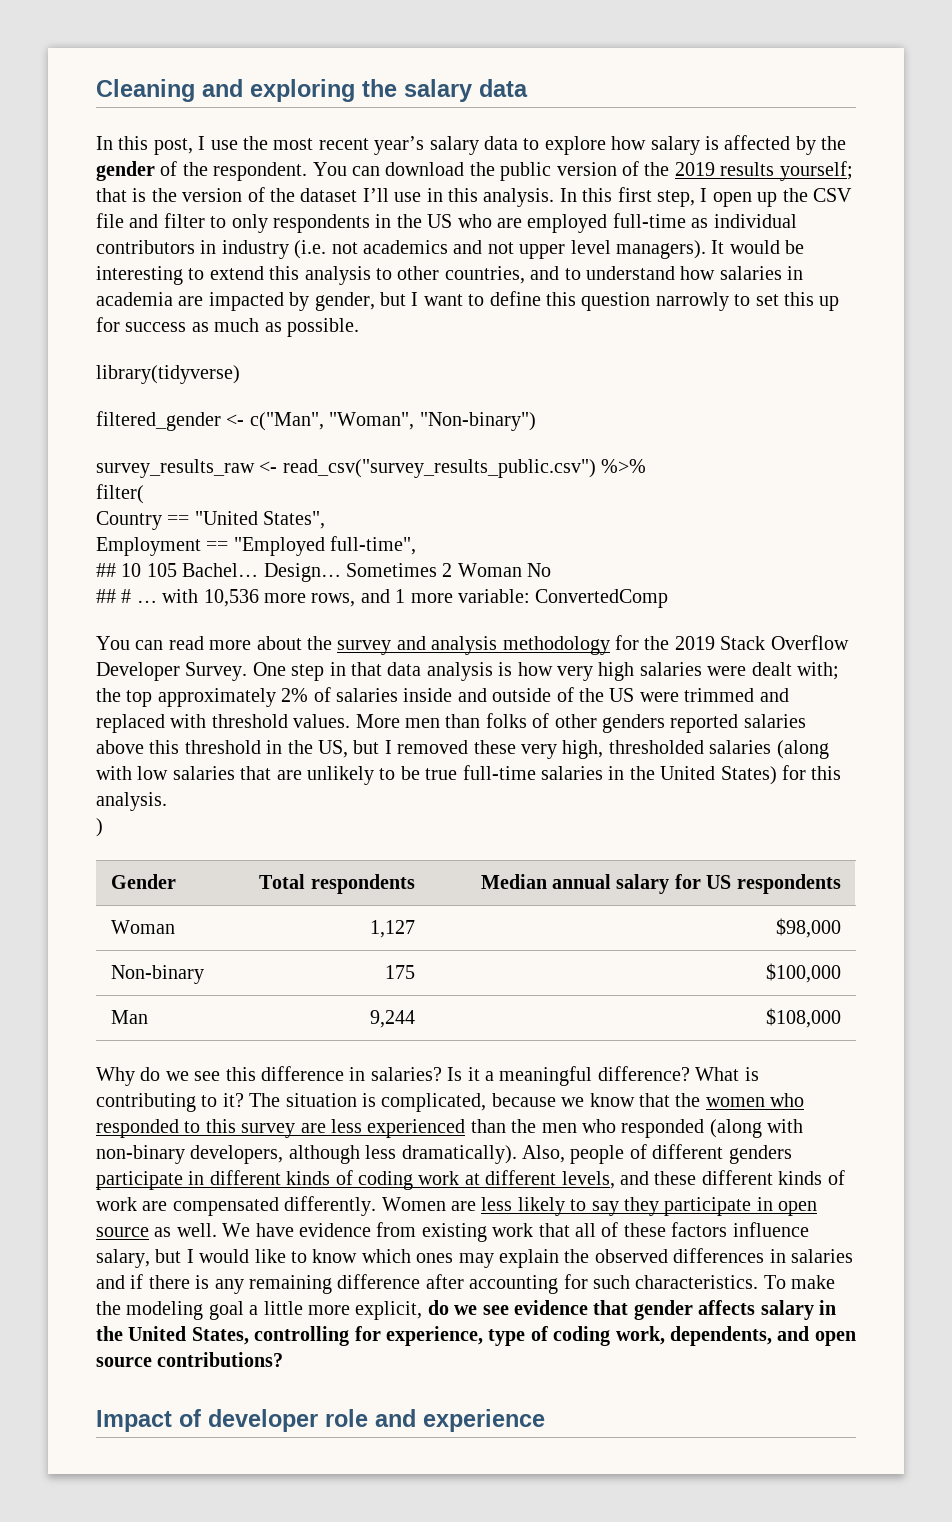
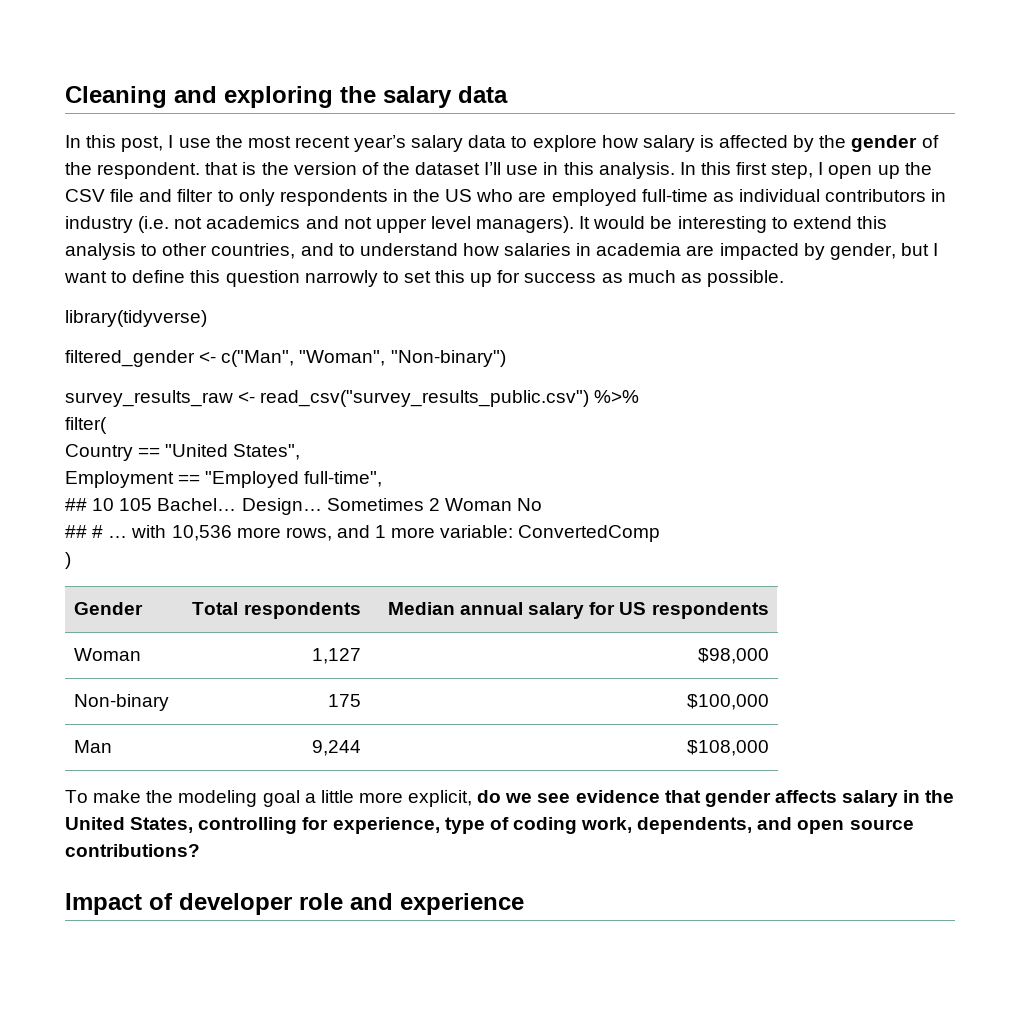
[312,161,853,181] You can download the public version of the 2019 results yourself; -> (201, 170) none
[96,635,849,655] [96,662,839,681] [96,687,789,707] [96,713,806,733] [96,740,829,759] [96,765,842,785] [96,792,167,811] // You can read more about the survey and analysis methodology for the 2019 Stack Overflow Developer Survey. One step in that data analysis is how very high salaries were dealt with; the top approximately 2% of salaries inside and outside of the US were trimmed and replaced with threshold values. More men than folks of other genders reported salaries above this threshold in the US, but I removed these very high, thresholded salaries (along with low salaries that are unlikely to be true full-time salaries in the United States) for this analysis. -> (661, 533) none
[96,1066,759,1086] [96,1093,805,1112] [96,1119,804,1138] [96,1144,792,1164] [96,1170,845,1190] [96,1196,818,1216] [96,1222,809,1242] [96,1248,853,1268] [96,1274,759,1294] Why do we see this difference in salaries? Is it a meaningful difference? What is contributing to it? The situation is complicated, because we know that the women who responded to this survey are less experienced than the men who responded (along with non-binary developers, although less dramatically). Also, people of different genders participate in different kinds of coding work at different levels, and these different kinds of work are compensated differently. Women are less likely to say they participate in open source as well. We have evidence from existing work that all of these factors influence salary, but I would like to know which ones may explain the observed differences in salaries and if there is any remaining difference after accounting for such characteristics. -> (769, 748) none

